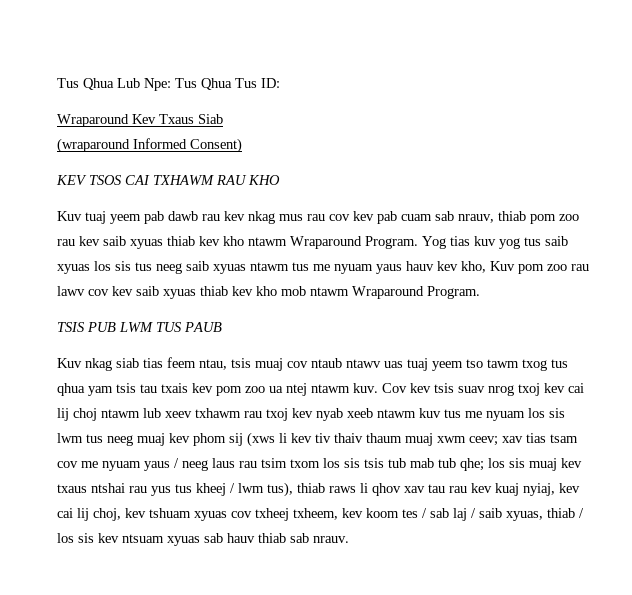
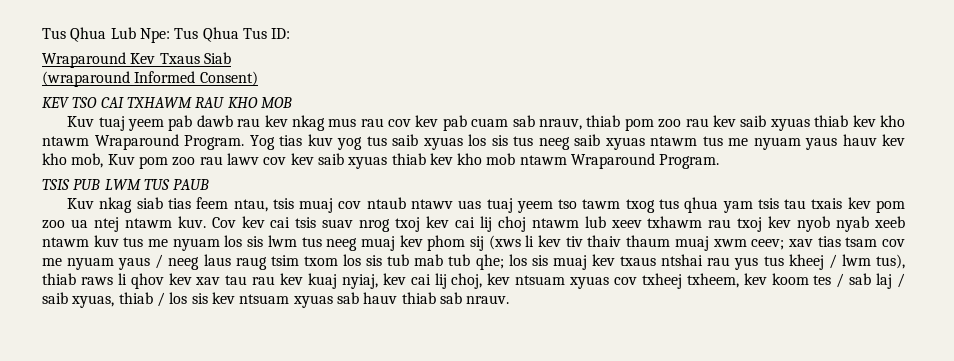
[89,175,122,185] TSOS -> [72,97,98,108] TSO
(280, 180) none -> [260,97,292,108] MOB
[461,261,486,273] kho, -> [42,153,104,168] kho mob,
(431, 388) none -> [270,217,291,228] cai
(313, 413) none -> [797,216,831,232] nyob
[239,461,257,468] rau -> [235,257,267,270] raug
[364,458,384,468] tsis -> (383, 260) none
(401, 489) none -> [168,273,192,285] kev
[149,508,191,518] tshuam -> [515,275,566,285] ntsuam

